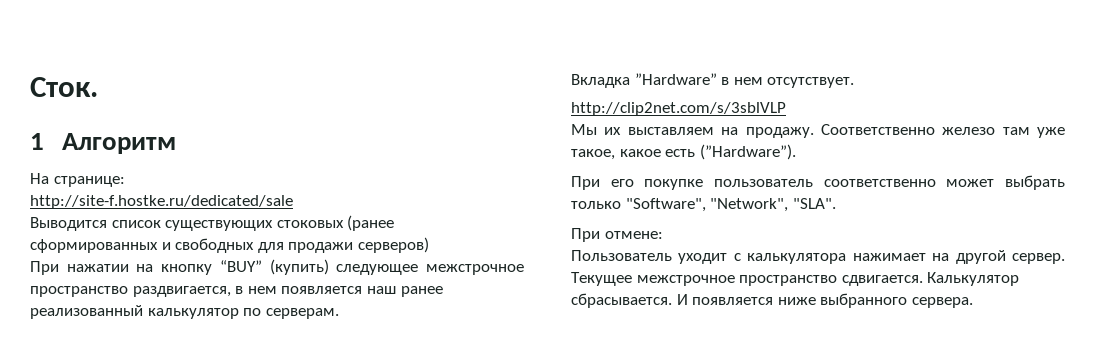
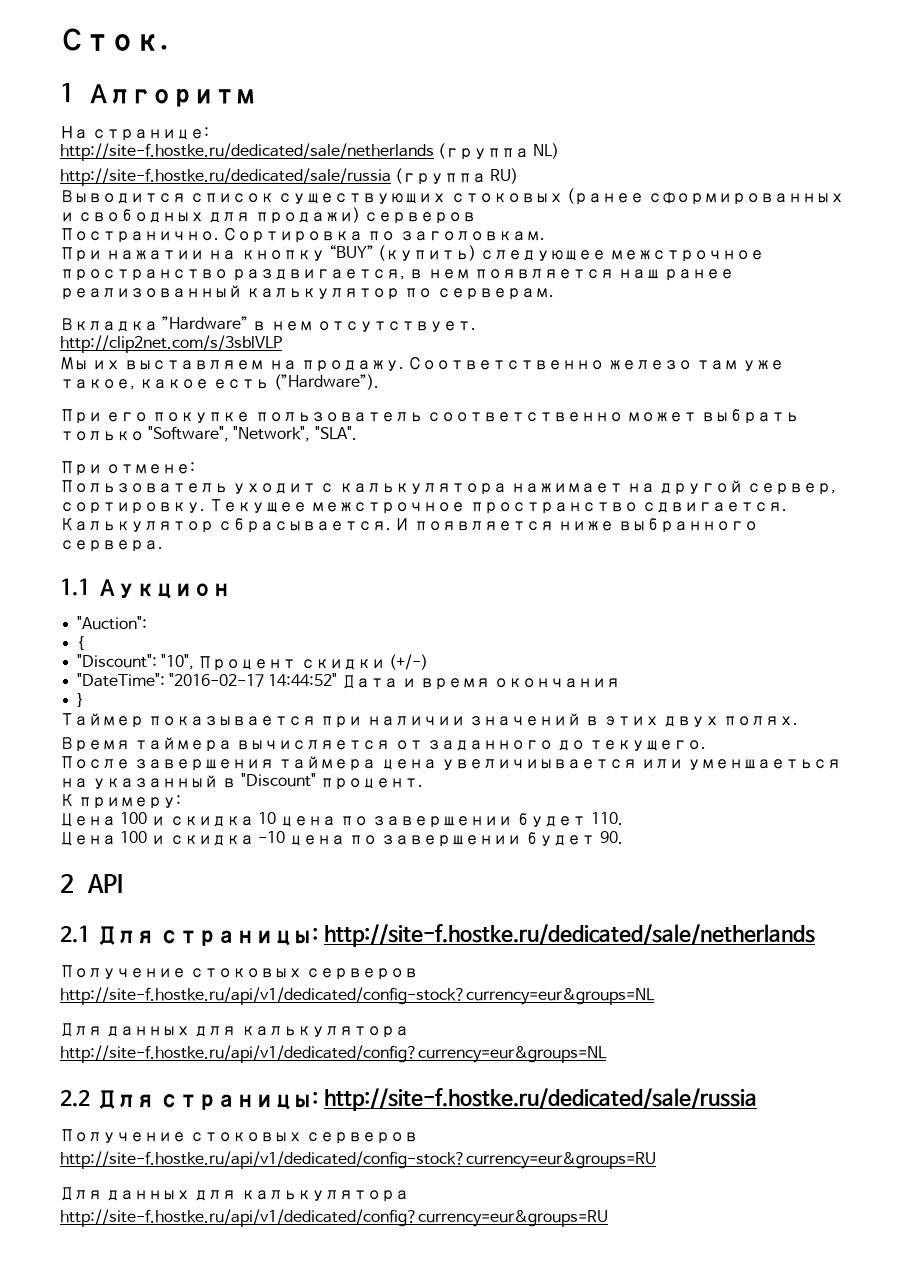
[30,195,293,209] http://site-f.hostke.ru/dedicated/sale -> [60,143,560,161] [60,168,519,186] http://site-f.hostke.ru/dedicated/sale/netherlands (группа NL) // http://site-f.hostke.ru/dedicated/sale/russia (группа RU)
[288,237,429,253] продажи серверов) -> [254,207,476,224] [60,227,545,243] продажи) серверов // Постранично. Сортировка по заголовкам.
[1012,253,1065,264] сервер. -> [747,483,837,495] [60,502,205,514] сервер, сортировку.
(973, 302) none -> [60,578,231,599] [77,616,148,630] [77,636,85,650] [77,654,428,671] [77,673,621,690] [77,693,85,707] [60,713,799,728] [60,737,707,752] [60,756,842,771] [60,773,423,790] [60,794,182,809] [60,812,623,828] [60,831,623,847] [60,874,124,893] [60,924,816,947] [60,965,419,980] [60,987,655,1005] [60,1023,409,1038] [60,1045,607,1063] [60,1088,758,1111] [60,1129,419,1144] [60,1151,656,1169] [60,1187,409,1202] [60,1209,608,1227] // 1.1 Аукцион // "Auction": // { // "Discount": "10", Процент скидки (+/-) // "DateTime": "2016-02-17 14:44:52" Дата и время окончания // } // Таймер показывается при наличии значений в этих двух полях. // Время таймера вычисляется от заданного до текущего. // После завершения таймера цена увеличиывается или уменшаеться на указанный в "Discount" процент. // К примеру: // Цена 100 и скидка 10 цена по завершении будет 110. // Цена 100 и скидка -10 цена по завершении будет 90. // 2 API // 2.1 Для страницы: http://site-f.hostke.ru/dedicated/sale/netherlands // Получение стоковых серверов // http://site-f.hostke.ru/api/v1/dedicated/config-stock?currency=eur&groups=NL // Для данных для калькулятора // http://site-f.hostke.ru/api/v1/dedicated/config?currency=eur&groups=NL // 2.2 Для страницы: http://site-f.hostke.ru/dedicated/sale/russia // Получение стоковых серверов // http://site-f.hostke.ru/api/v1/dedicated/config-stock?currency=eur&groups=RU // Для данных для калькулятора // http://site-f.hostke.ru/api/v1/dedicated/config?currency=eur&groups=RU

